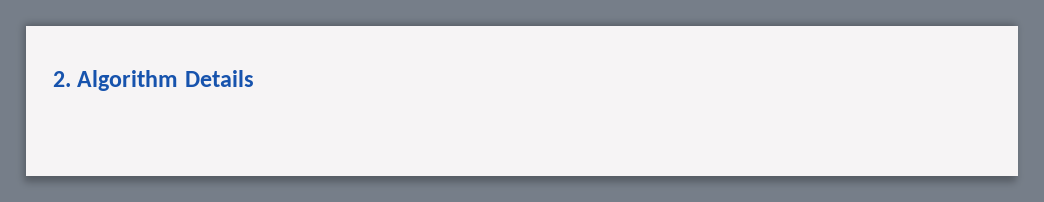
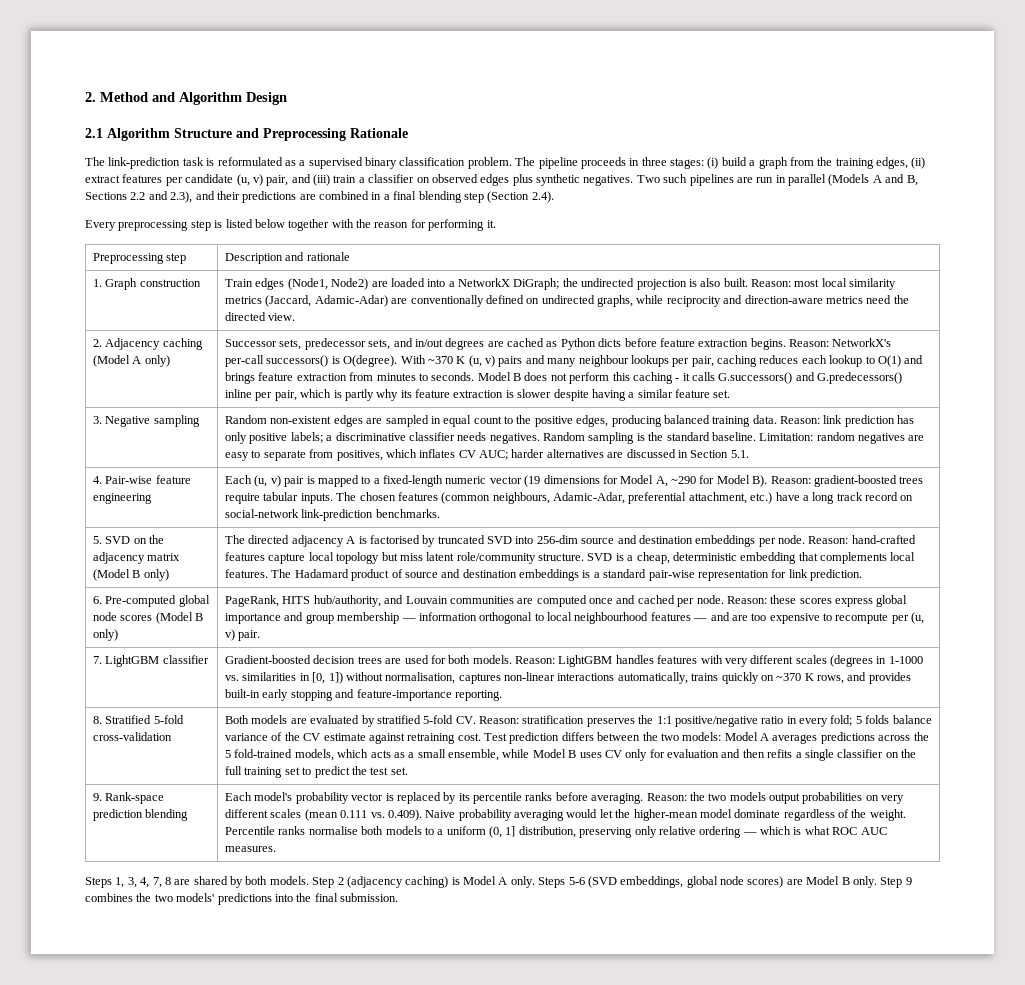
[53,70,254,91] 2. Algorithm Details -> [85,92,287,105] [85,128,408,141] [85,157,926,169] [85,174,918,186] [85,191,554,203] [85,219,496,231] [93,253,187,264] [225,252,350,264] [93,278,201,290] [225,278,897,290] [225,295,909,307] [225,312,296,321] [93,338,203,350] [93,355,170,367] [225,338,892,350] [225,355,924,367] [225,372,903,384] [225,389,731,401] [93,415,200,427] [225,415,915,427] [225,432,925,444] [225,449,749,461] [93,475,191,484] [93,493,153,504] [225,475,924,487] [225,492,914,504] [225,509,440,521] [93,535,165,544] [93,552,181,564] [93,569,169,581] [225,535,916,547] [225,552,916,564] [225,569,863,581] [93,595,210,607] [93,612,204,624] [93,629,119,641] [225,595,908,607] [225,612,925,624] [225,629,261,641] [93,655,209,667] [225,655,923,667] [225,672,911,684] [225,689,502,701] [93,715,184,724] [93,732,173,741] [225,715,932,727] [225,732,929,744] [225,749,917,761] [225,766,408,778] [93,792,165,804] [93,809,189,821] [225,792,905,804] [225,809,906,821] [225,826,887,838] [225,846,277,852] [85,876,912,888] [85,893,398,905] 2. Method and Algorithm Design // 2.1 Algorithm Structure and Preprocessing Rationale // The link-prediction task is reformulated as a supervised binary classification problem. The pipeline proceeds in three stages: (i) build a graph from the training edges, (ii) extract features per candidate (u, v) pair, and (iii) train a classifier on observed edges plus synthetic negatives. Two such pipelines are run in parallel (Models A and B, Sections 2.2 and 2.3), and their predictions are combined in a final blending step (Section 2.4). // Every preprocessing step is listed below together with the reason for performing it. // Preprocessing step | Description and rationale // 1. Graph construction | Train edges (Node1, Node2) are loaded into a NetworkX DiGraph; the undirected projection is also built. Reason: most local similarity metrics (Jaccard, Adamic-Adar) are conventionally defined on undirected graphs, while reciprocity and direction-aware metrics need the directed view. // 2. Adjacency caching (Model A only) | Successor sets, predecessor sets, and in/out degrees are cached as Python dicts before feature extraction begins. Reason: NetworkX's per-call successors() is O(degree). With ~370 K (u, v) pairs and many neighbour lookups per pair, caching reduces each lookup to O(1) and brings feature extraction from minutes to seconds. Model B does not perform this caching - it calls G.successors() and G.predecessors() inline per pair, which is partly why its feature extraction is slower despite having a similar feature set. // 3. Negative sampling | Random non-existent edges are sampled in equal count to the positive edges, producing balanced training data. Reason: link prediction has only positive labels; a discriminative classifier needs negatives. Random sampling is the standard baseline. Limitation: random negatives are easy to separate from positives, which inflates CV AUC; harder alternatives are discussed in Section 5.1. // 4. Pair-wise feature engineering | Each (u, v) pair is mapped to a fixed-length numeric vector (19 dimensions for Model A, ~290 for Model B). Reason: gradient-boosted trees require tabular inputs. The chosen features (common neighbours, Adamic-Adar, preferential attachment, etc.) have a long track record on social-network link-prediction benchmarks. // 5. SVD on the adjacency matrix (Model B only) | The directed adjacency A is factorised by truncated SVD into 256-dim source and destination embeddings per node. Reason: hand-crafted features capture local topology but miss latent role/community structure. SVD is a cheap, deterministic embedding that complements local features. The Hadamard product of source and destination embeddings is a standard pair-wise representation for link prediction. // 6. Pre-computed global node scores (Model B only) | PageRank, HITS hub/authority, and Louvain communities are computed once and cached per node. Reason: these scores express global importance and group membership — information orthogonal to local neighbourhood features — and are too expensive to recompute per (u, v) pair. // 7. LightGBM classifier | Gradient-boosted decision trees are used for both models. Reason: LightGBM handles features with very different scales (degrees in 1-1000 vs. similarities in [0, 1]) without normalisation, captures non-linear interactions automatically, trains quickly on ~370 K rows, and provides built-in early stopping and feature-importance reporting. // 8. Stratified 5-fold cross-validation | Both models are evaluated by stratified 5-fold CV. Reason: stratification preserves the 1:1 positive/negative ratio in every fold; 5 folds balance variance of the CV estimate against retraining cost. Test prediction differs between the two models: Model A averages predictions across the 5 fold-trained models, which acts as a small ensemble, while Model B uses CV only for evaluation and then refits a single classifier on the full training set to predict the test set. // 9. Rank-space prediction blending | Each model's probability vector is replaced by its percentile ranks before averaging. Reason: the two models output probabilities on very different scales (mean 0.111 vs. 0.409). Naive probability averaging would let the higher-mean model dominate regardless of the weight. Percentile ranks normalise both models to a uniform (0, 1] distribution, preserving only relative ordering — which is what ROC AUC measures. // Steps 1, 3, 4, 7, 8 are shared by both models. Step 2 (adjacency caching) is Model A only. Steps 5-6 (SVD embeddings, global node scores) are Model B only. Step 9 combines the two models' predictions into the final submission.

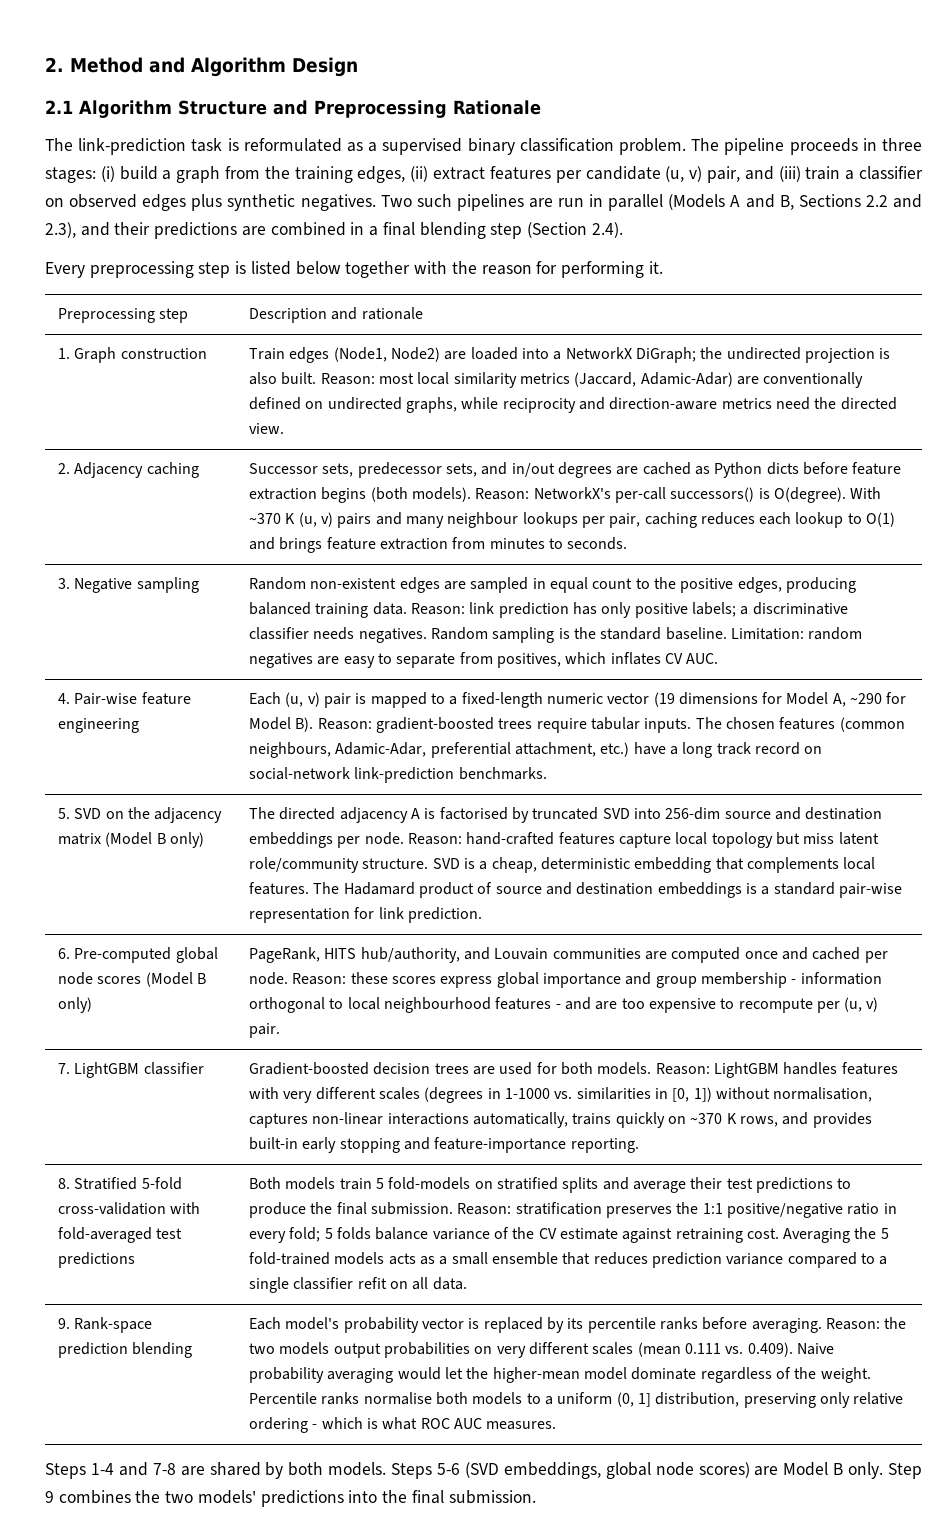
[93,355,170,367] (Model A only) -> (199, 470) none
[750,338,786,350] begins. -> [321,487,471,503] begins (both models).
[477,372,903,384] [225,389,731,401] Model B does not perform this caching - it calls G.successors() and G.predecessors() inline per pair, which is partly why its feature extraction is slower despite having a similar feature set. -> (628, 543) none
[479,449,749,460] AUC; harder alternatives are discussed in Section 5.1. -> [686,653,719,664] AUC.
[401,618,416,621] — -> [791,979,797,984] -
[693,618,708,621] — -> [555,1004,561,1009] -
[225,715,476,727] | Both models are evaluated by stratified 5-fold CV. -> [170,1202,201,1214] [57,1227,183,1243] [57,1252,135,1268] [248,1177,852,1193] [248,1202,453,1218] with fold-averaged test predictions | Both models train 5 fold-models on stratified splits and average their test predictions to produce the final submission.
[484,732,911,744] Test prediction differs between the two models: Model A averages predictions across -> [783,1228,851,1243] Averaging
[294,749,369,761] models, which -> [334,1252,385,1265] models
[448,749,917,761] [225,766,408,778] ensemble, while Model B uses CV only for evaluation and then refits a single classifier on the full training set to predict the test set. -> [491,1252,888,1268] [248,1277,467,1293] ensemble that reduces prediction variance compared to a single classifier refit on all data.
[742,832,757,835] — -> [312,1424,318,1429] -
[115,877,171,888] 1, 3, 4, 7, 8 -> [90,1462,176,1476] 1-4 and 7-8
[312,876,535,888] Step 2 (adjacency caching) is Model A only. -> (387, 1469) none

